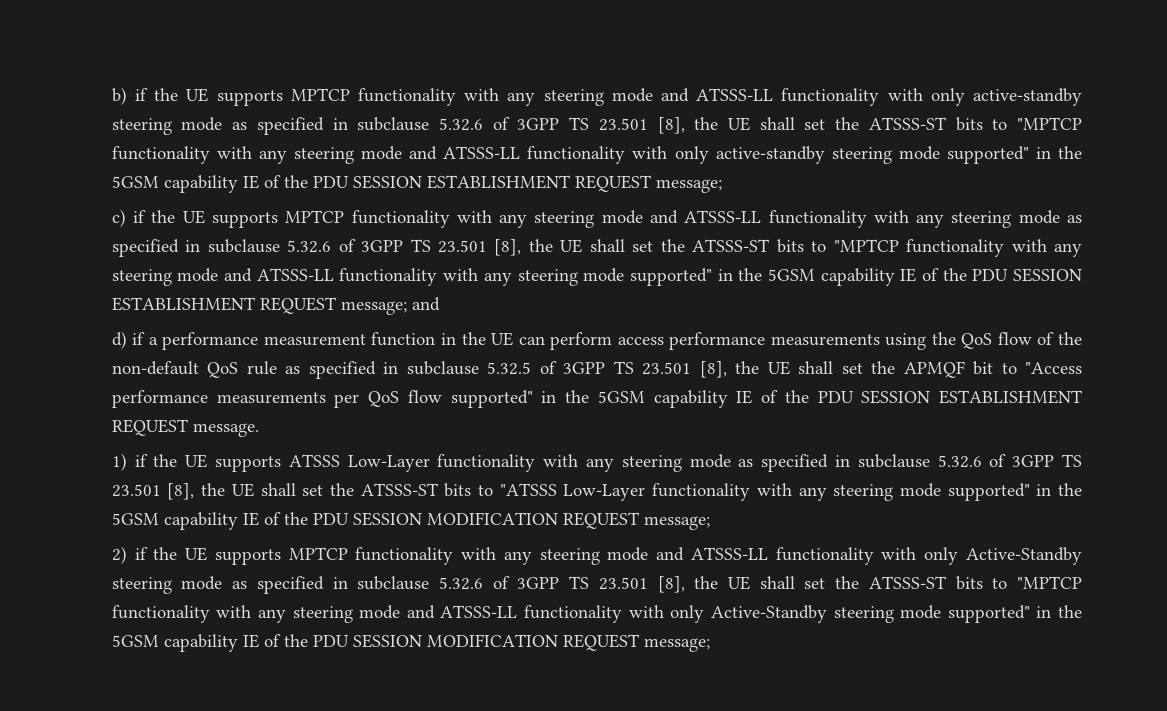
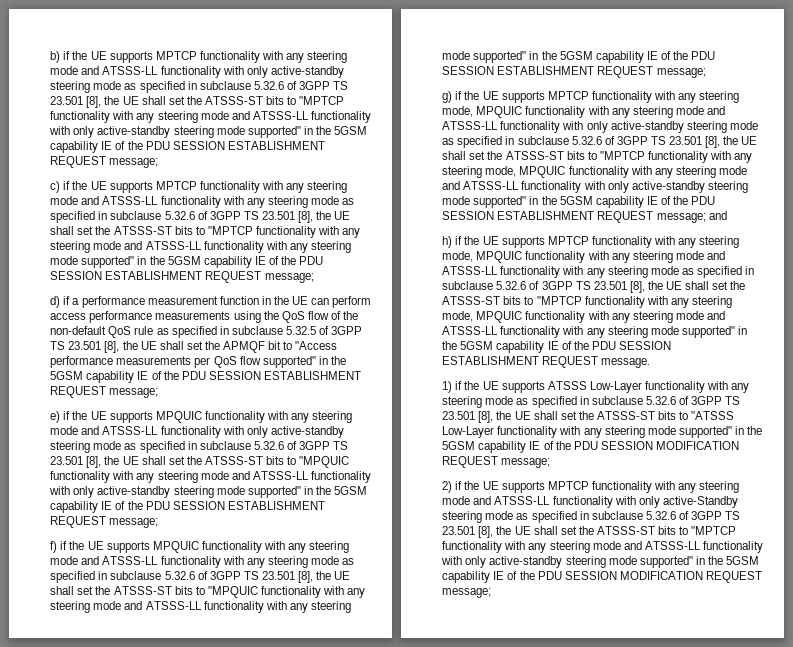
[411,297,440,311] and -> (314, 278) none
(188, 427) none -> [109,388,159,398] [50,411,353,423] [50,426,344,438] [50,441,349,453] [50,456,350,468] [50,471,371,483] [49,486,368,498] [50,501,325,513] [50,516,159,528] [50,541,350,553] [50,556,355,568] [50,571,351,583] [50,586,366,598] [50,601,351,613] [442,51,716,63] [442,66,706,78] [442,91,740,103] [442,106,725,118] [442,121,758,133] [442,136,758,148] [442,151,753,163] [442,166,747,178] [442,181,748,193] [442,196,716,208] [442,211,727,223] [442,236,740,248] [442,251,725,263] [442,266,755,278] [442,281,746,293] [442,296,732,308] [442,311,725,323] [442,326,747,338] [442,341,671,353] [442,356,599,368] message; // e) if the UE supports MPQUIC functionality with any steering mode and ATSSS-LL functionality with only active-standby steering mode as specified in subclause 5.32.6 of 3GPP TS 23.501 [8], the UE shall set the ATSSS-ST bits to "MPQUIC functionality with any steering mode and ATSSS-LL functionality with only active-standby steering mode supported" in the 5GSM capability IE of the PDU SESSION ESTABLISHMENT REQUEST message; // f) if the UE supports MPQUIC functionality with any steering mode and ATSSS-LL functionality with any steering mode as specified in subclause 5.32.6 of 3GPP TS 23.501 [8], the UE shall set the ATSSS-ST bits to "MPQUIC functionality with any steering mode and ATSSS-LL functionality with any steering mode supported" in the 5GSM capability IE of the PDU SESSION ESTABLISHMENT REQUEST message; // g) if the UE supports MPTCP functionality with any steering mode, MPQUIC functionality with any steering mode and ATSSS-LL functionality with only active-standby steering mode as specified in subclause 5.32.6 of 3GPP TS 23.501 [8], the UE shall set the ATSSS-ST bits to "MPTCP functionality with any steering mode, MPQUIC functionality with any steering mode and ATSSS-LL functionality with only active-standby steering mode supported" in the 5GSM capability IE of the PDU SESSION ESTABLISHMENT REQUEST message; and // h) if the UE supports MPTCP functionality with any steering mode, MPQUIC functionality with any steering mode and ATSSS-LL functionality with any steering mode as specified in subclause 5.32.6 of 3GPP TS 23.501 [8], the UE shall set the ATSSS-ST bits to "MPTCP functionality with any steering mode, MPQUIC functionality with any steering mode and ATSSS-LL functionality with any steering mode supported" in the 5GSM capability IE of the PDU SESSION ESTABLISHMENT REQUEST
[966,547,1083,565] Active-Standby -> [662,496,738,508] active-Standby
[710,605,827,623] Active-Standby -> [489,556,563,568] active-standby

